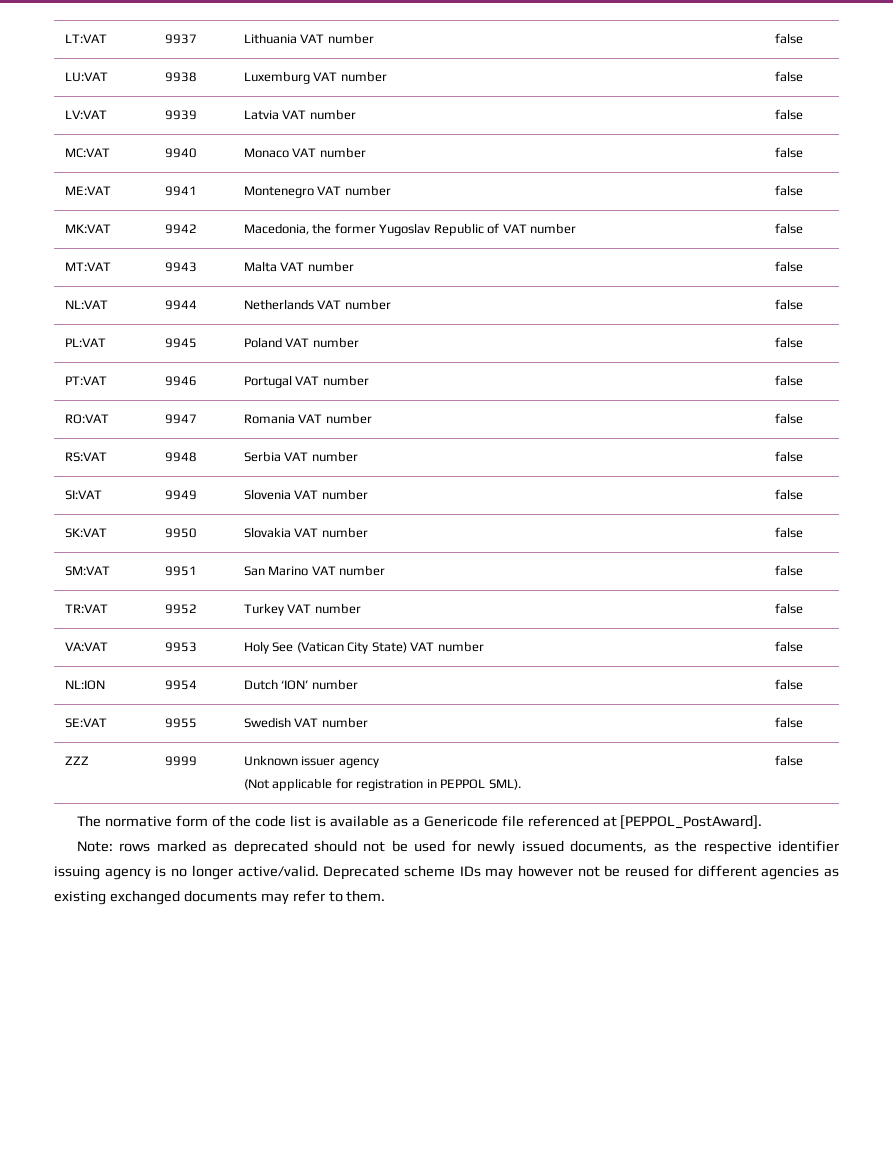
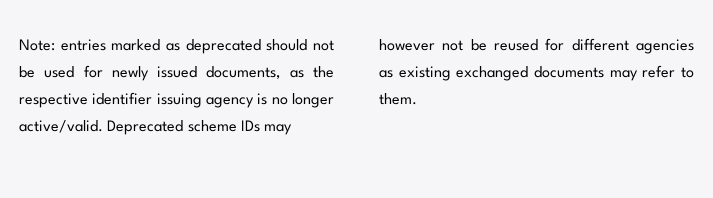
[64,34,107,43] [164,34,197,44] [243,33,374,44] [774,33,803,44] [64,72,108,82] [164,72,197,82] [243,71,387,84] [774,71,803,82] [64,110,107,119] [164,110,197,120] [243,109,356,120] [774,109,803,120] [64,148,110,158] [164,148,197,158] [243,147,366,158] [774,147,803,158] [64,186,111,195] [164,186,197,196] [243,185,391,198] [774,185,803,196] [64,224,111,233] [164,224,197,234] [243,223,577,236] [774,223,803,234] [64,262,111,271] [164,262,197,272] [243,261,354,272] [774,261,803,272] [64,300,108,309] [164,300,197,310] [243,299,391,310] [774,299,803,310] [64,338,106,347] [164,338,197,348] [243,337,359,348] [774,337,803,348] [64,376,107,385] [164,376,197,386] [243,375,369,388] [774,375,803,386] [64,414,109,424] [164,414,197,424] [243,413,372,424] [774,413,803,424] [64,452,107,462] [164,452,197,462] [243,451,358,462] [774,451,803,462] [64,490,102,500] [164,490,197,500] [243,489,368,500] [774,489,803,500] [64,528,107,538] [164,528,197,538] [243,527,368,538] [774,527,803,538] [64,566,110,576] [164,566,197,576] [243,565,386,576] [774,565,803,576] [64,604,108,613] [164,604,197,614] [243,603,361,616] [774,603,803,614] [64,642,108,651] [164,642,197,652] [243,641,484,654] [774,641,803,652] [64,680,105,690] [164,680,197,690] [243,679,358,690] [774,679,803,690] [64,718,107,728] [164,718,197,728] [243,717,368,728] [774,717,803,728] [64,756,89,765] [164,756,197,766] [243,755,379,768] [243,778,521,791] [774,755,803,766] [76,815,763,829] [76,841,151,852] LT:VAT | 9937 | Lithuania VAT number | false // LU:VAT | 9938 | Luxemburg VAT number | false // LV:VAT | 9939 | Latvia VAT number | false // MC:VAT | 9940 | Monaco VAT number | false // ME:VAT | 9941 | Montenegro VAT number | false // MK:VAT | 9942 | Macedonia, the former Yugoslav Republic of VAT number | false // MT:VAT | 9943 | Malta VAT number | false // NL:VAT | 9944 | Netherlands VAT number | false // PL:VAT | 9945 | Poland VAT number | false // PT:VAT | 9946 | Portugal VAT number | false // RO:VAT | 9947 | Romania VAT number | false // RS:VAT | 9948 | Serbia VAT number | false // SI:VAT | 9949 | Slovenia VAT number | false // SK:VAT | 9950 | Slovakia VAT number | false // SM:VAT | 9951 | San Marino VAT number | false // TR:VAT | 9952 | Turkey VAT number | false // VA:VAT | 9953 | Holy See (Vatican City State) VAT number | false // NL:ION | 9954 | Dutch ‘ION’ number | false // SE:VAT | 9955 | Swedish VAT number | false // ZZZ | 9999 | Unknown issuer agency // (Not applicable for registration in PEPPOL SML). | false // The normative form of the code list is available as a Genericode file referenced at [PEPPOL_PostAward]. // Note: rows -> [19,39,106,51] Note: entries

